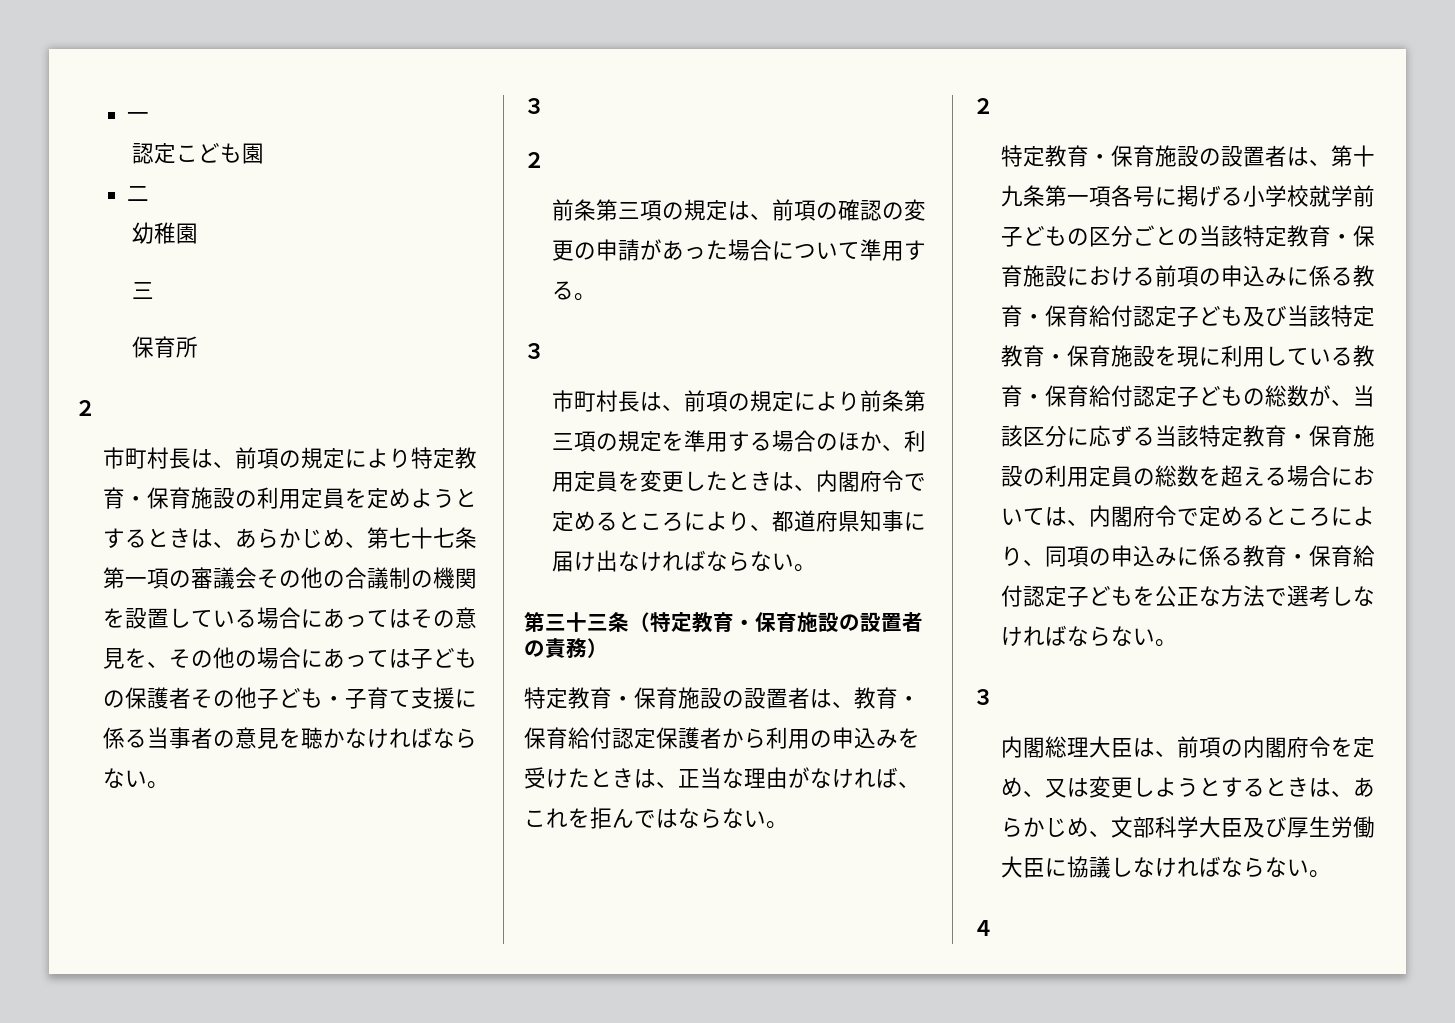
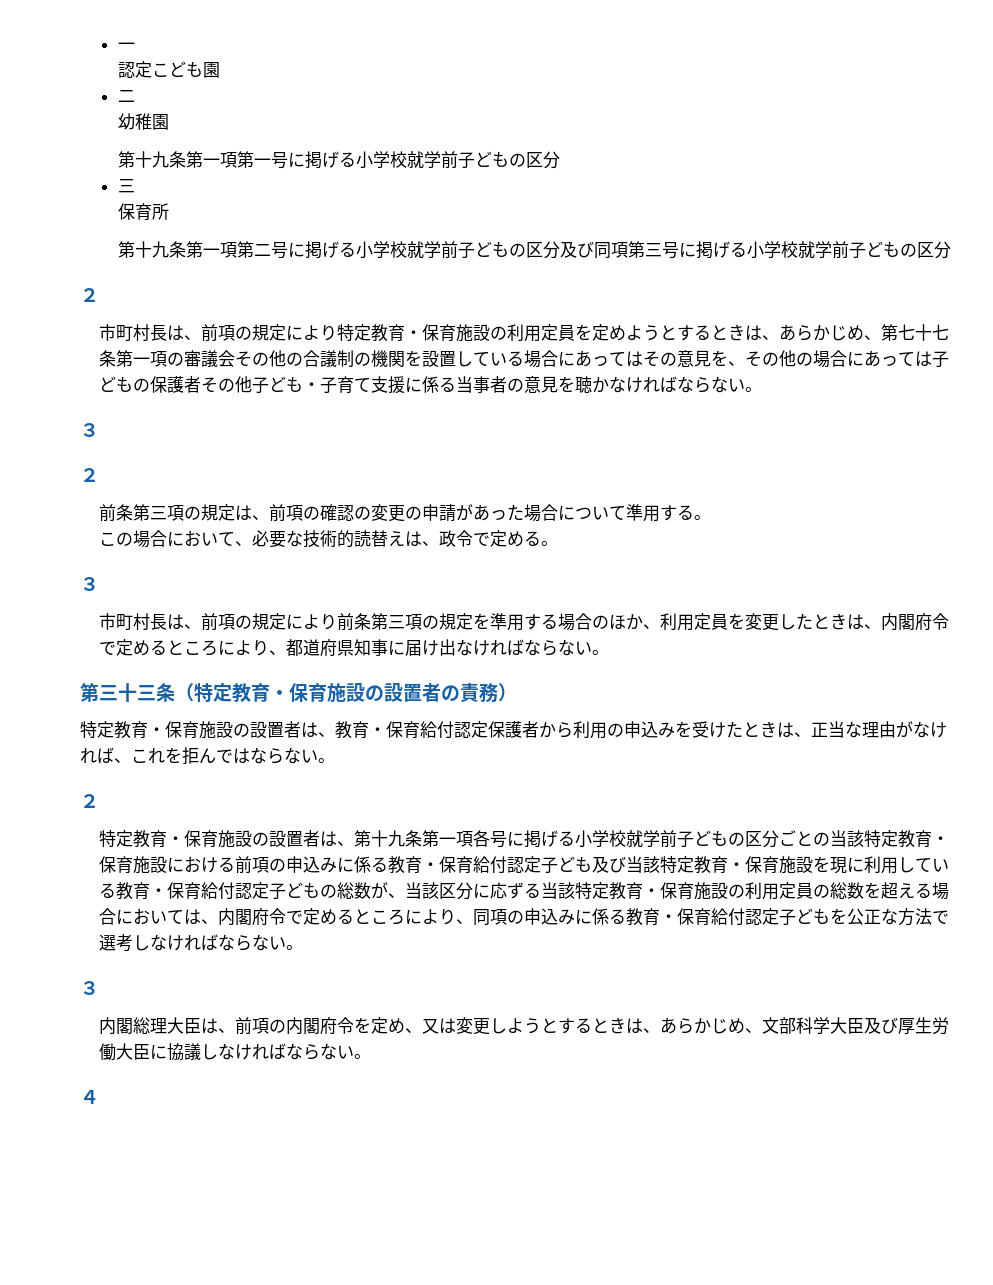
[131,282,154,299] [131,336,198,358] 三 // 保育所 -> [118,151,561,169] [117,179,135,193] [118,203,170,220] [118,241,952,259] 第十九条第一項第一号に掲げる小学校就学前子どもの区分 // 三 // 保育所 // 第十九条第一項第二号に掲げる小学校就学前子どもの区分及び同項第三号に掲げる小学校就学前子どもの区分
(597, 297) none -> [99,530,559,548] // この場合において、必要な技術的読替えは、政令で定める。

